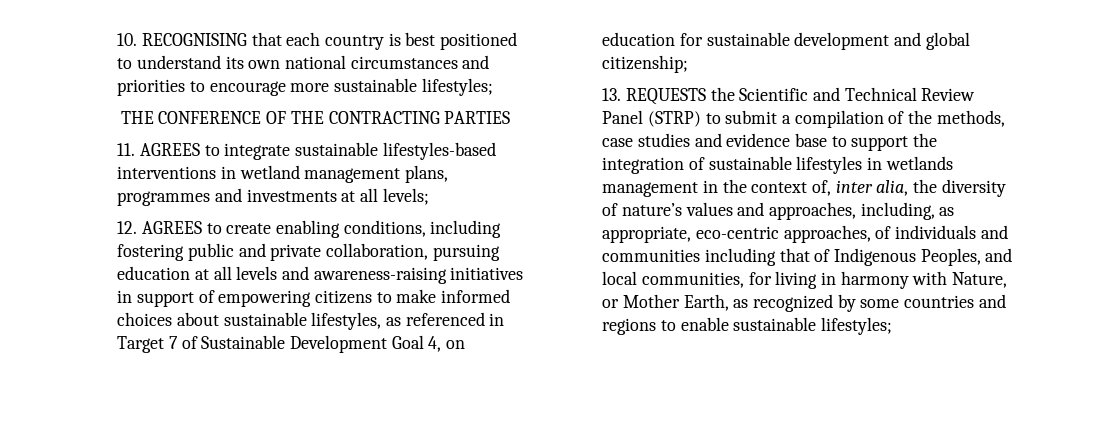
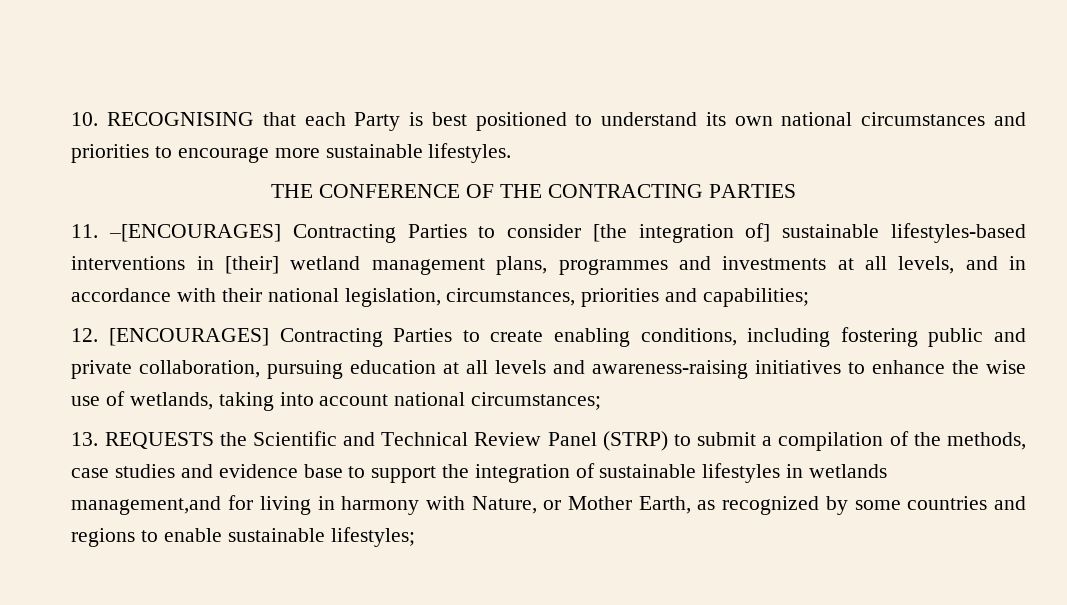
[324,35,384,50] country -> [354,112,401,131] Party
[421,78,493,96] lifestyles; -> [428,143,512,163] lifestyles.
[139,143,291,160] AGREES to integrate -> [109,223,771,243] –[ENCOURAGES] Contracting Parties to consider [the integration of]
(236, 172) none -> [225,256,280,274] [their]
[382,188,429,205] [117,221,202,234] levels; // 12. AGREES -> [898,256,1026,274] [71,288,809,307] [71,328,453,347] levels, and in accordance with their national legislation, circumstances, priorities and capabilities; // 12. [ENCOURAGES] Contracting Parties
[117,289,511,307] [117,312,505,330] [117,335,466,353] [602,32,970,50] [602,55,689,73] in support of empowering citizens to make informed choices about sustainable lifestyles, as referenced in Target 7 of Sustainable Development Goal 4, on education for sustainable development and global citizenship; -> [848,360,1026,374] [71,391,602,411] to enhance the wise use of wetlands, taking into account national circumstances;
[602,179,1006,197] [602,202,955,220] [602,225,1008,243] [602,248,1013,266] [602,271,744,288] management in the context of, inter alia, the diversity of nature’s values and approaches, including, as appropriate, eco-centric approaches, of individuals and communities including that of Indigenous Peoples, and local communities, -> [71,496,222,515] management,and

